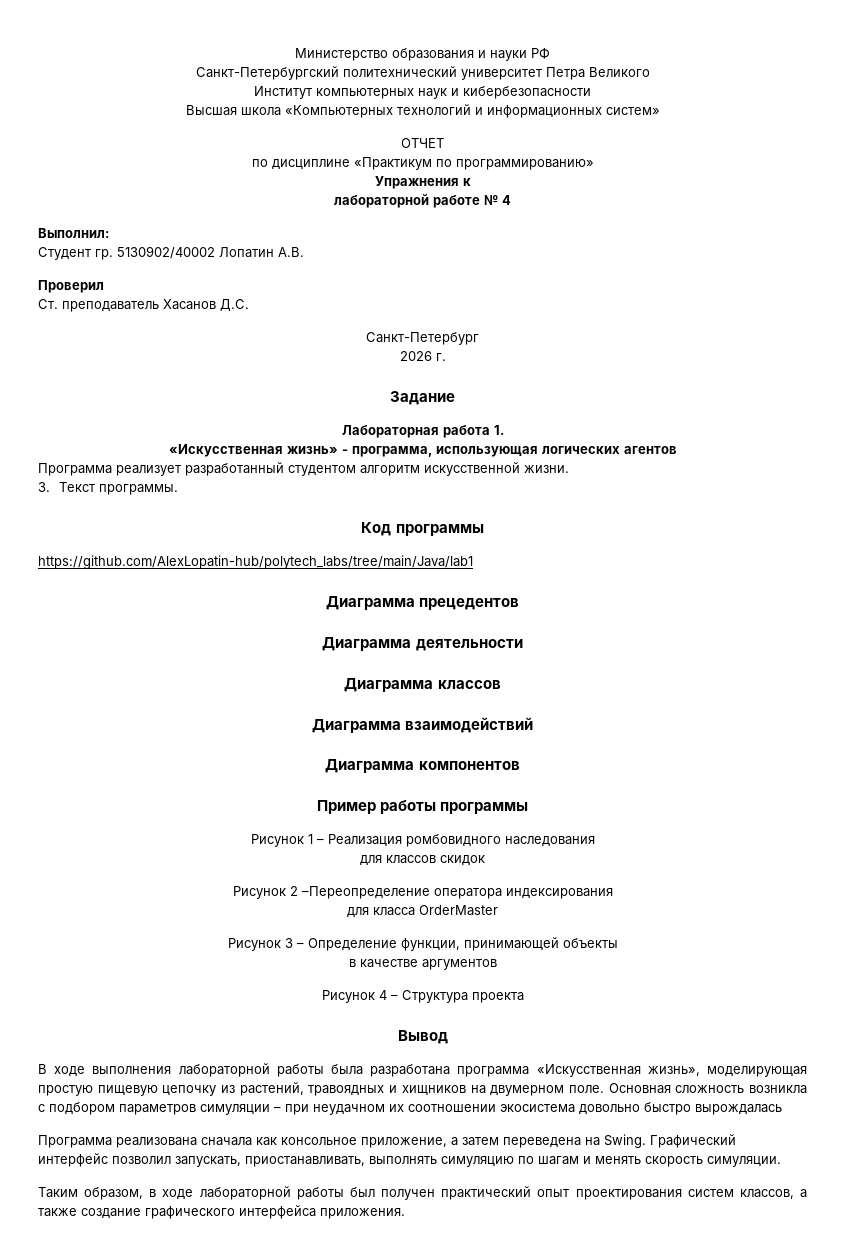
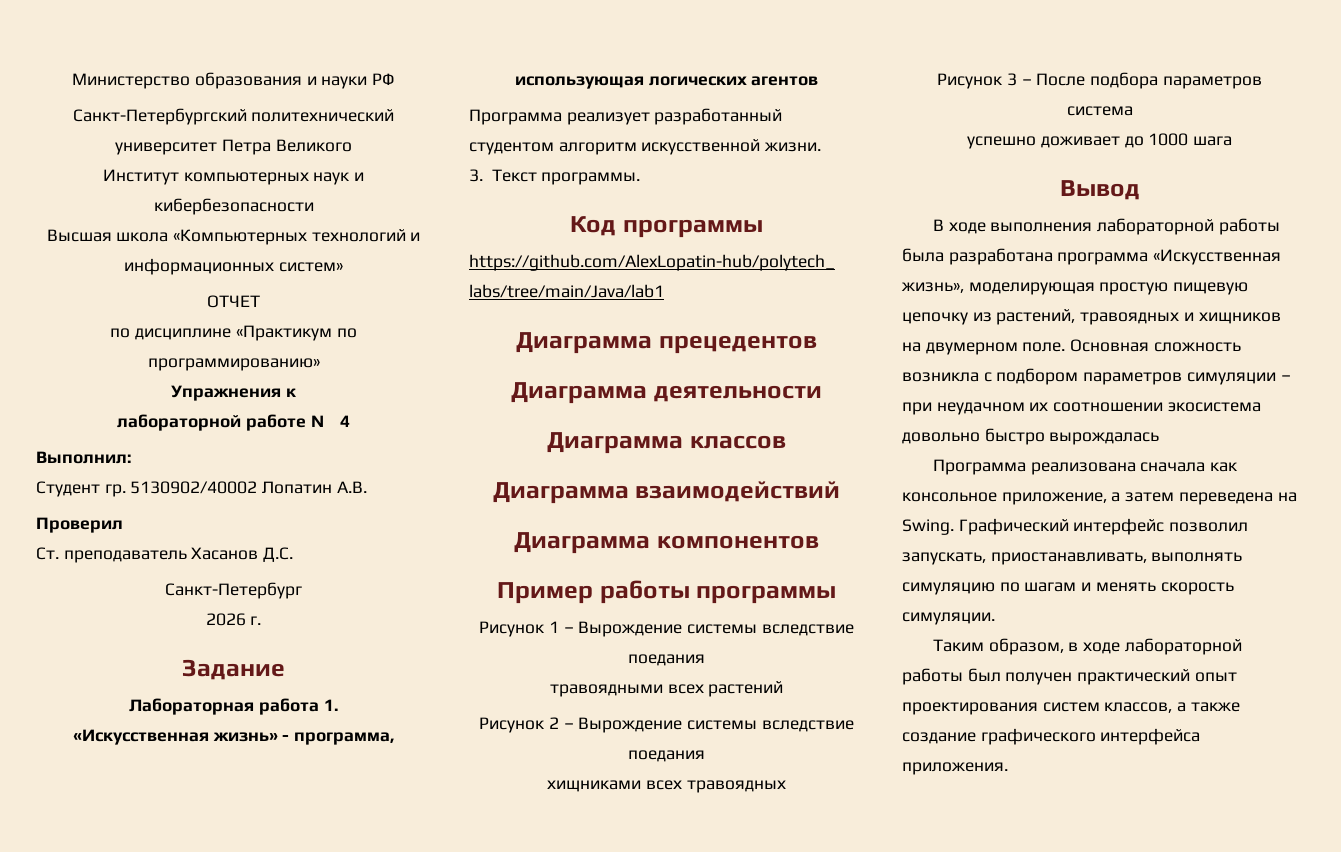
[327,834,595,847] [360,855,485,866] [232,886,613,899] [347,905,498,918] [227,937,618,951] [348,959,497,970] [321,990,524,1003] Реализация ромбовидного наследования // для классов скидок // Рисунок 2 –Переопределение оператора индексирования // для класса OrderMaster // Рисунок 3 – Определение функции, принимающей объекты // в качестве аргументов // Рисунок 4 – Структура проекта -> [578,621,854,637] [628,654,705,666] [549,681,784,697] [479,717,854,733] [628,750,705,762] [547,780,786,793] [937,72,1262,89] [1066,106,1133,116] [967,133,1232,149] Вырождение системы вследствие поедания // травоядными всех растений // Рисунок 2 – Вырождение системы вследствие поедания // хищниками всех травоядных // Рисунок 3 – После подбора параметров система // успешно доживает до 1000 шага

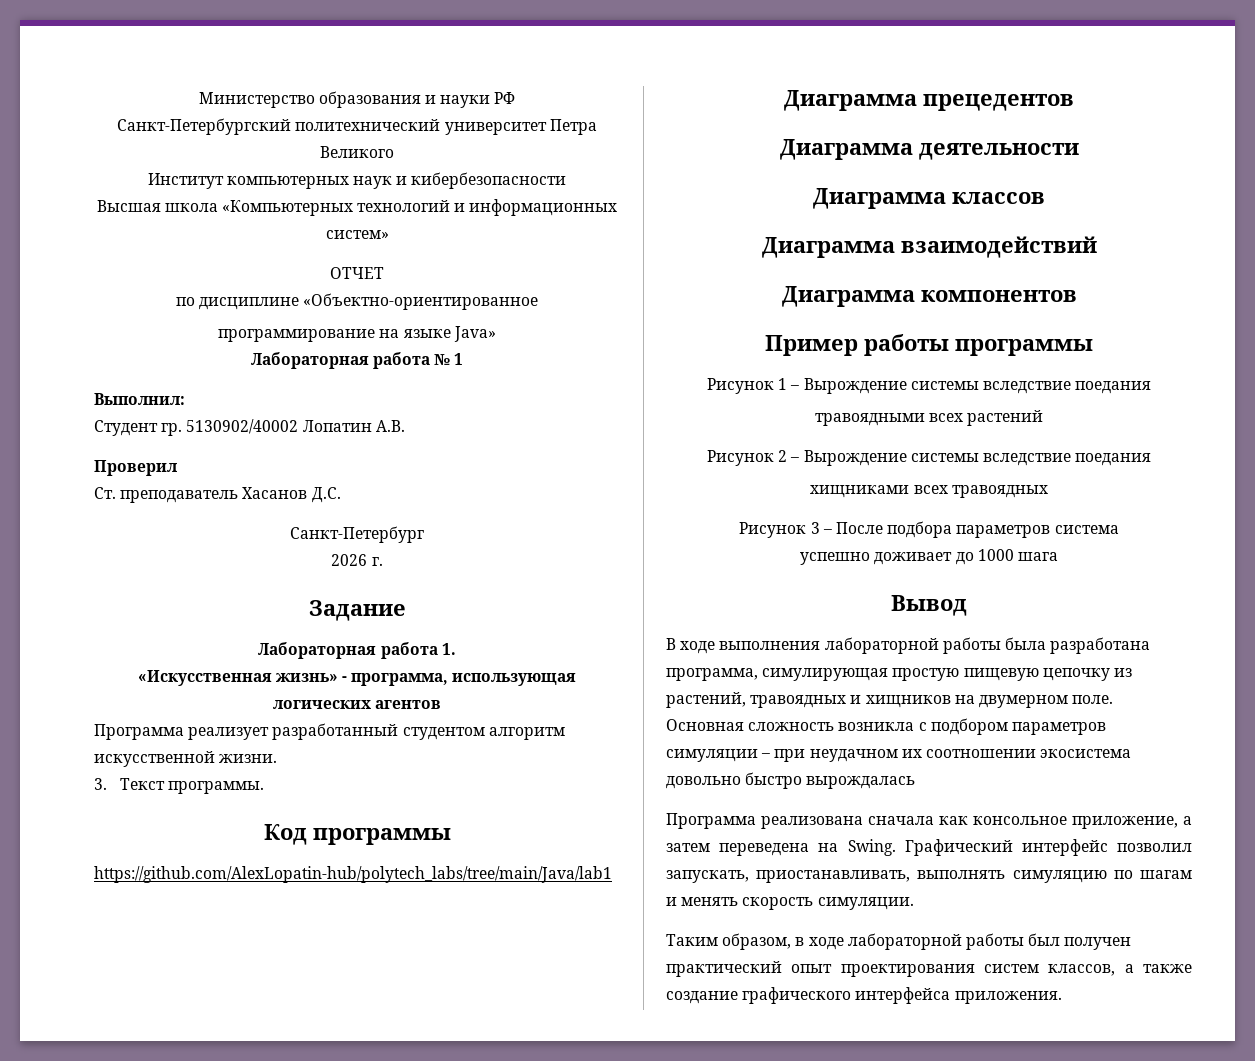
[235,325,357,341] [147,358,320,371] [171,385,297,401] [117,414,350,431] «Практикум по программированию» // Упражнения к // лабораторной работе № 4 -> [303,293,539,310] [218,326,496,342] [250,352,464,369] «Объектно-ориентированное // программирование на языке Java» // Лабораторная работа № 1
[1057,249,1282,265] [901,282,1095,295] программа «Искусственная жизнь», моделирующая -> [666,668,889,681] программа, симулирующая

